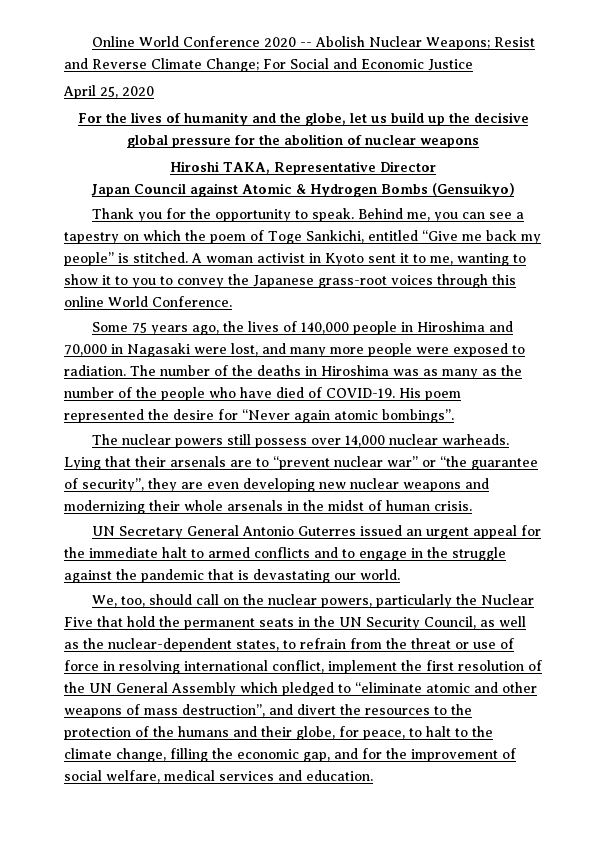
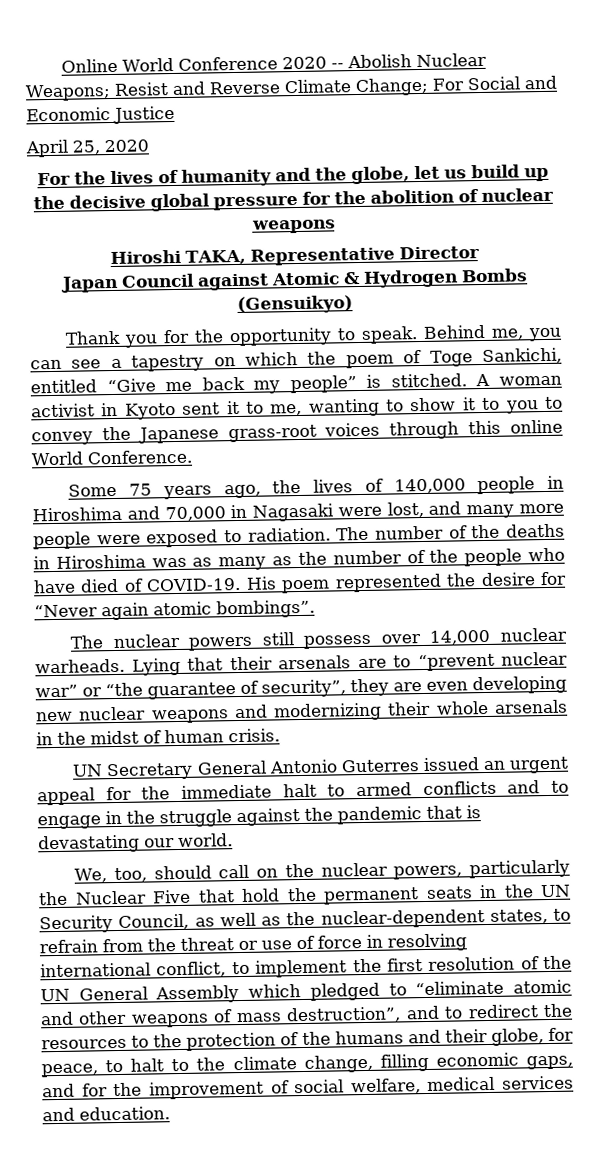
(324, 666) none -> [231,961,250,975] to
[297,704,336,715] divert -> [444,1004,539,1019] to redirect
[212,748,330,762] the economic gap, -> [435,1052,573,1070] economic gaps,

